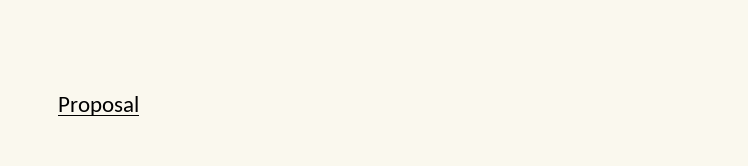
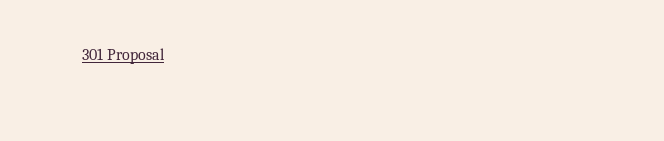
(58, 106) none -> [82,48,103,60] 301

